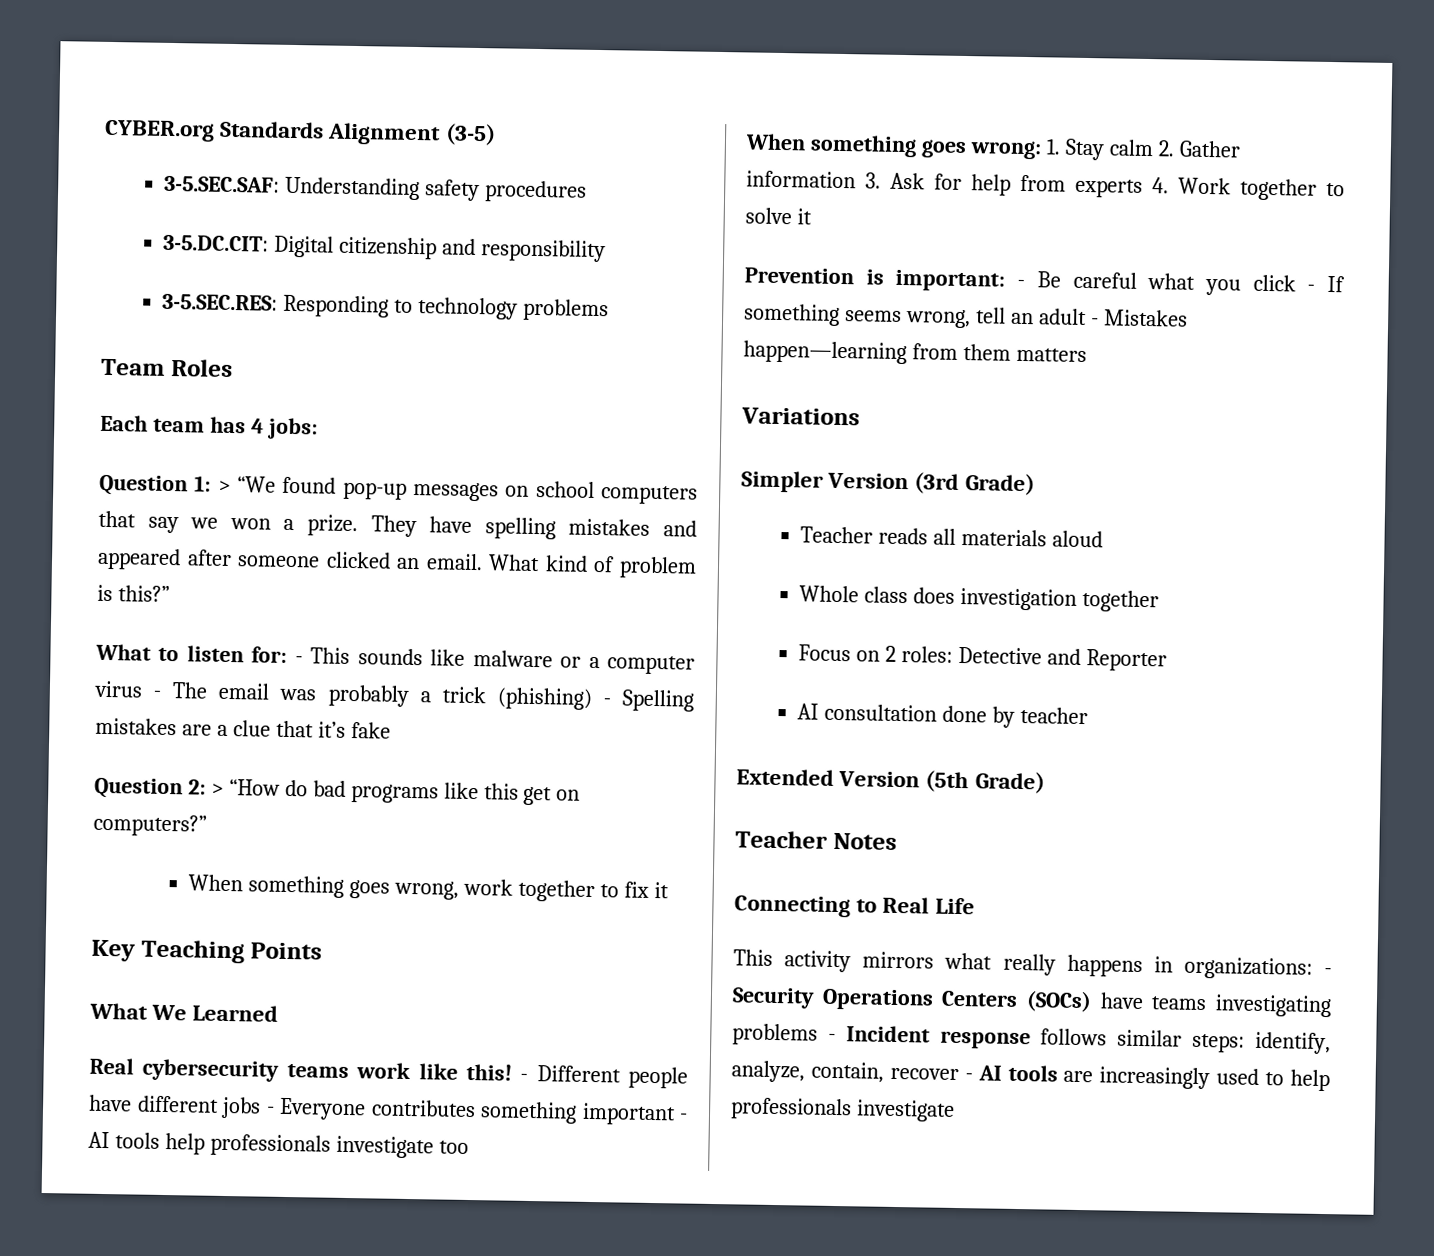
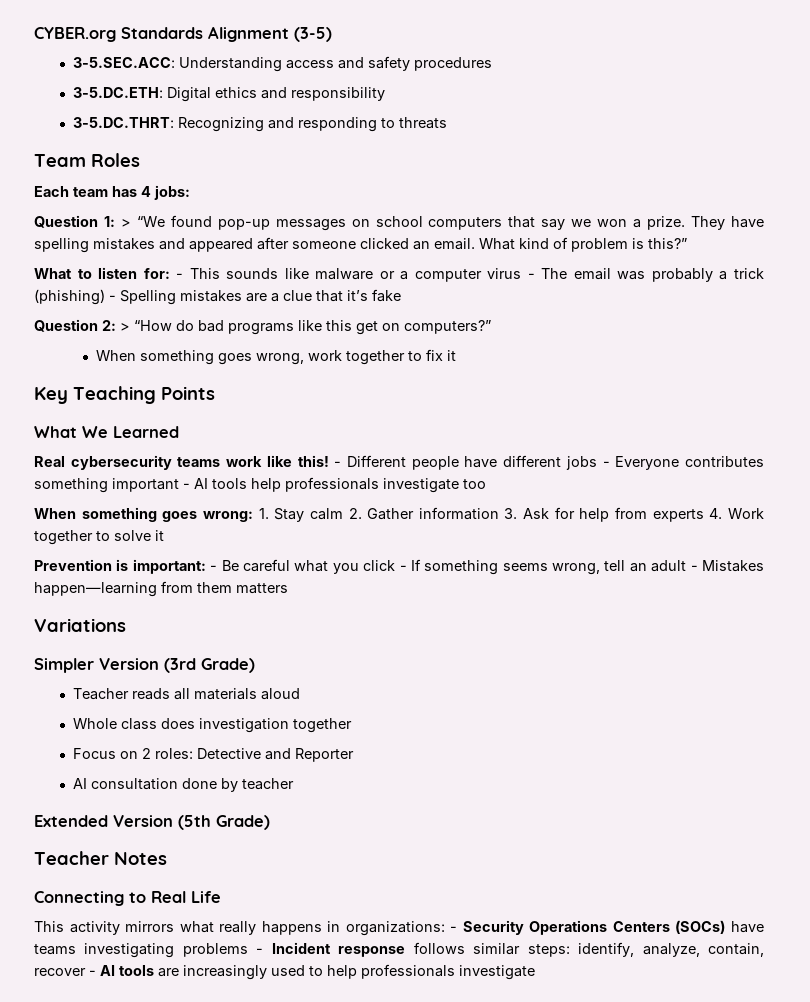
[164,175,421,201] 3-5.SEC.SAF: Understanding -> [72,57,364,72] 3-5.SEC.ACC: Understanding access and
[163,234,438,260] 3-5.DC.CIT: Digital citizenship -> [72,87,257,102] 3-5.DC.ETH: Digital ethics
[162,293,610,322] 3-5.SEC.RES: Responding to technology problems -> [72,117,447,132] 3-5.DC.THRT: Recognizing and responding to threats

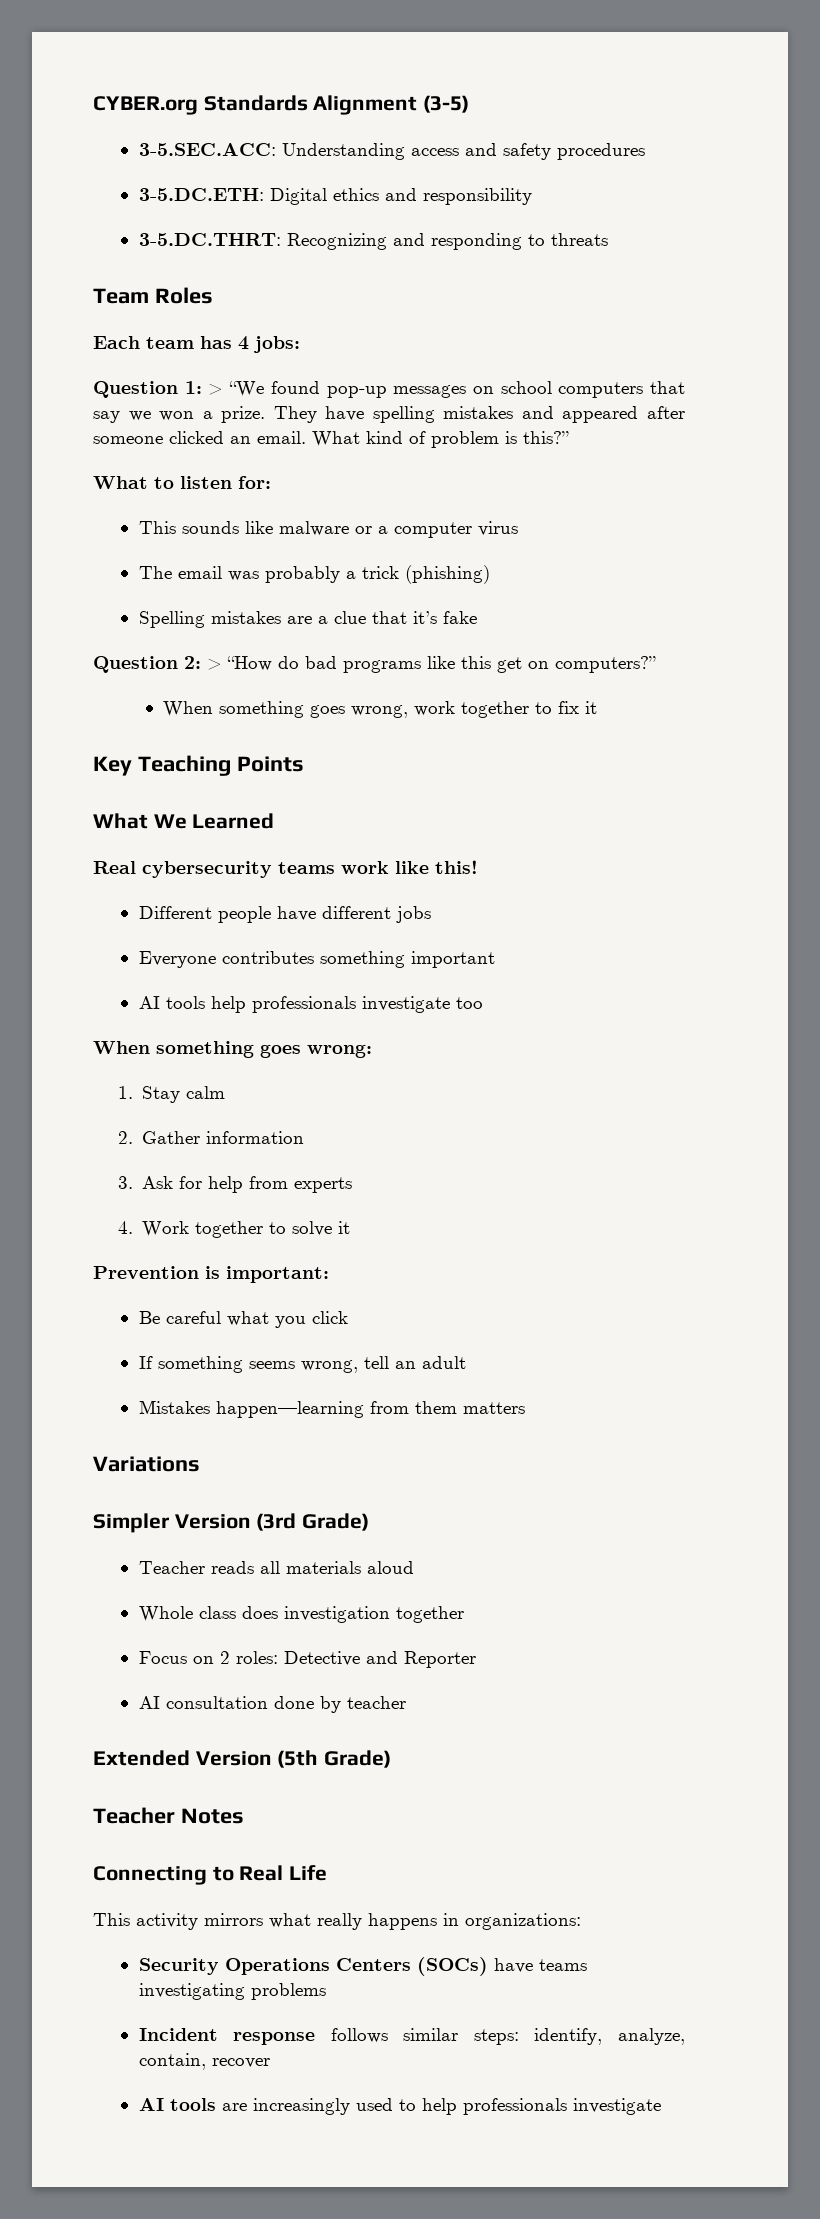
[176,273,184,279] - -> (271, 482) //
[527,273,535,279] - -> (518, 528) //
[109,295,116,301] - -> (490, 574) //
[334,461,342,467] - -> (478, 867) //
[602,461,610,467] - -> (431, 914) //
[183,483,190,489] - -> (495, 959) //
(253, 516) none -> (372, 1051) //
(343, 514) none -> (226, 1092) //
(499, 513) none -> (305, 1137) //
(704, 515) none -> (353, 1185) //
[210,565,218,571] - -> (329, 1274) //
[399,565,407,571] - -> (348, 1317) //
[690,565,698,571] - -> (466, 1362) //
[450,926,458,932] - -> (581, 1921) //
[256,948,264,954] - -> (326, 1991) //
[89,970,96,976] - -> (270, 2063) //

